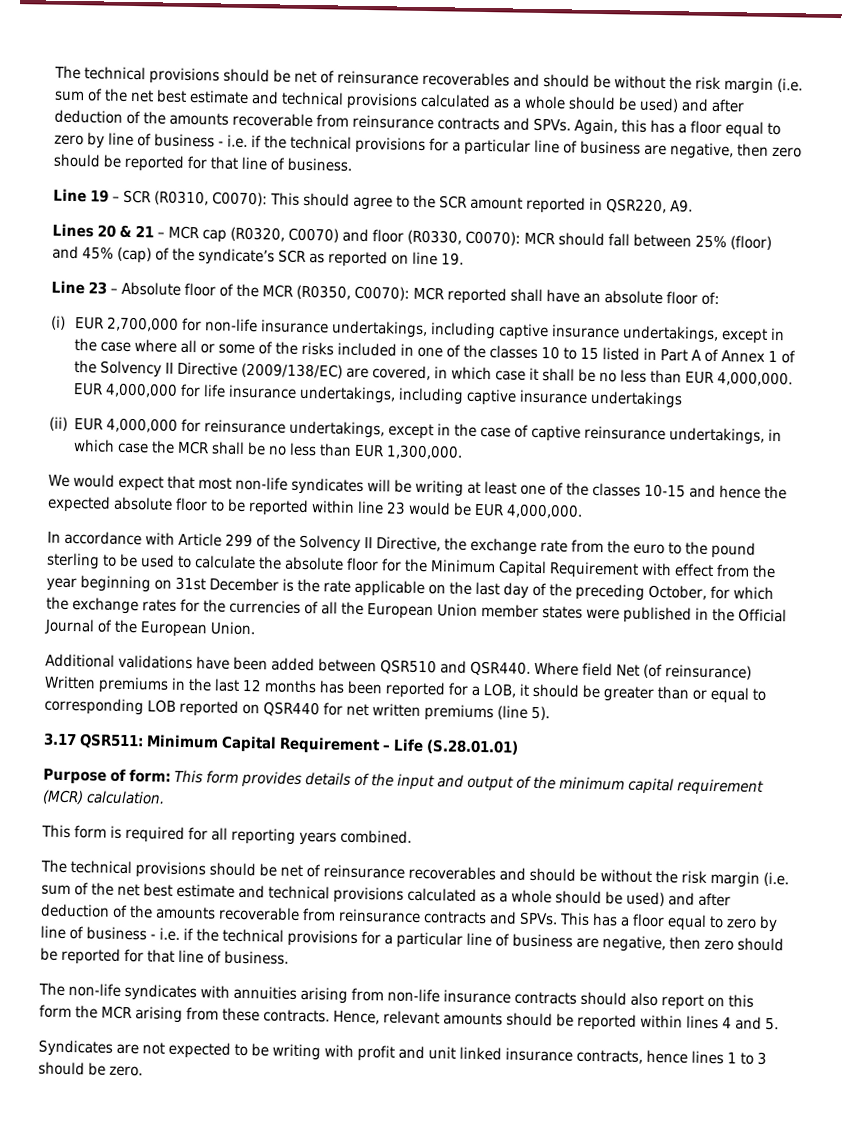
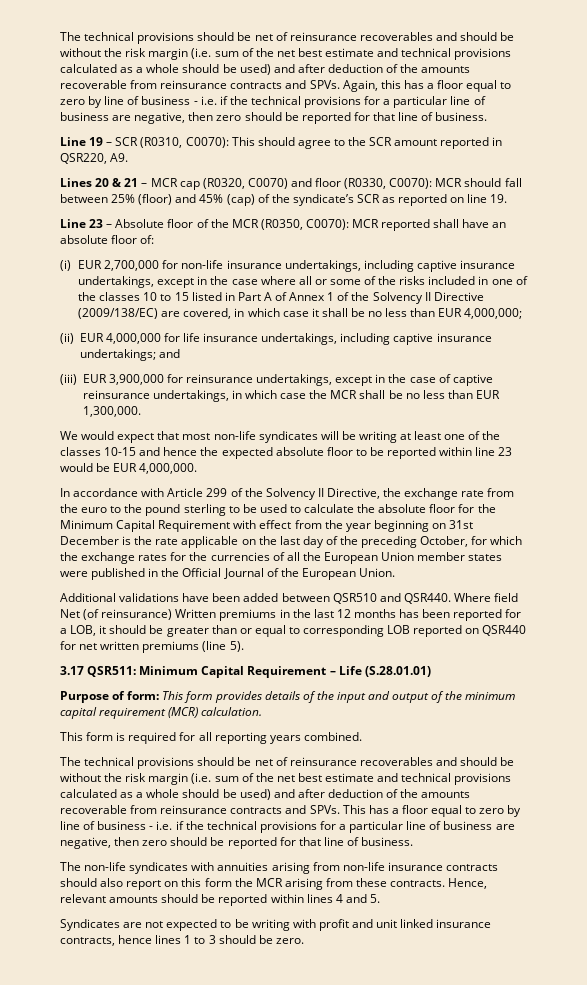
[716,371,793,387] 4,000,000. -> [464,308,523,319] [60,333,74,344] 4,000,000; // (ii)
[589,390,683,409] [49,416,179,433] undertakings // (ii) EUR 4,000,000 -> [79,349,180,361] [60,374,164,385] undertakings; and // (iii) EUR 3,900,000

